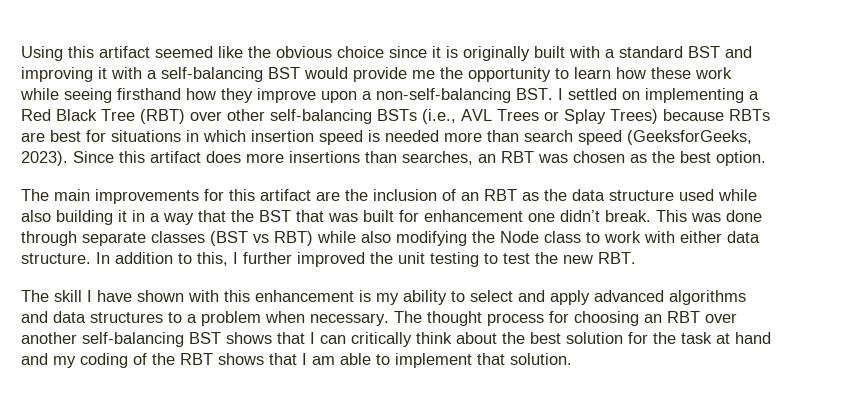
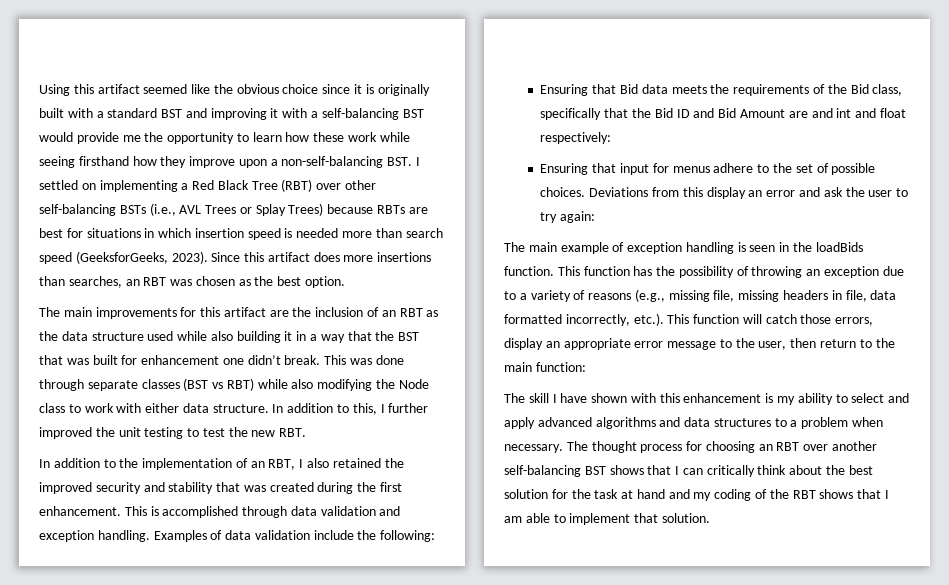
(636, 258) none -> [39,458,404,470] [39,482,403,494] [39,506,401,518] [39,530,436,542] [540,84,903,96] [540,108,906,120] [540,132,612,144] [540,163,876,175] [540,187,909,199] [540,211,596,223] [504,242,863,254] [504,266,904,278] [504,289,897,302] [504,313,874,326] [504,338,895,350] [504,362,586,372] // In addition to the implementation of an RBT, I also retained the improved security and stability that was created during the first enhancement. This is accomplished through data validation and exception handling. Examples of data validation include the following: // Ensuring that Bid data meets the requirements of the Bid class, specifically that the Bid ID and Bid Amount are and int and float respectively: // Ensuring that input for menus adhere to the set of possible choices. Deviations from this display an error and ask the user to try again: // The main example of exception handling is seen in the loadBids function. This function has the possibility of throwing an exception due to a variety of reasons (e.g., missing file, missing headers in file, data formatted incorrectly, etc.). This function will catch those errors, display an appropriate error message to the user, then return to the main function:

